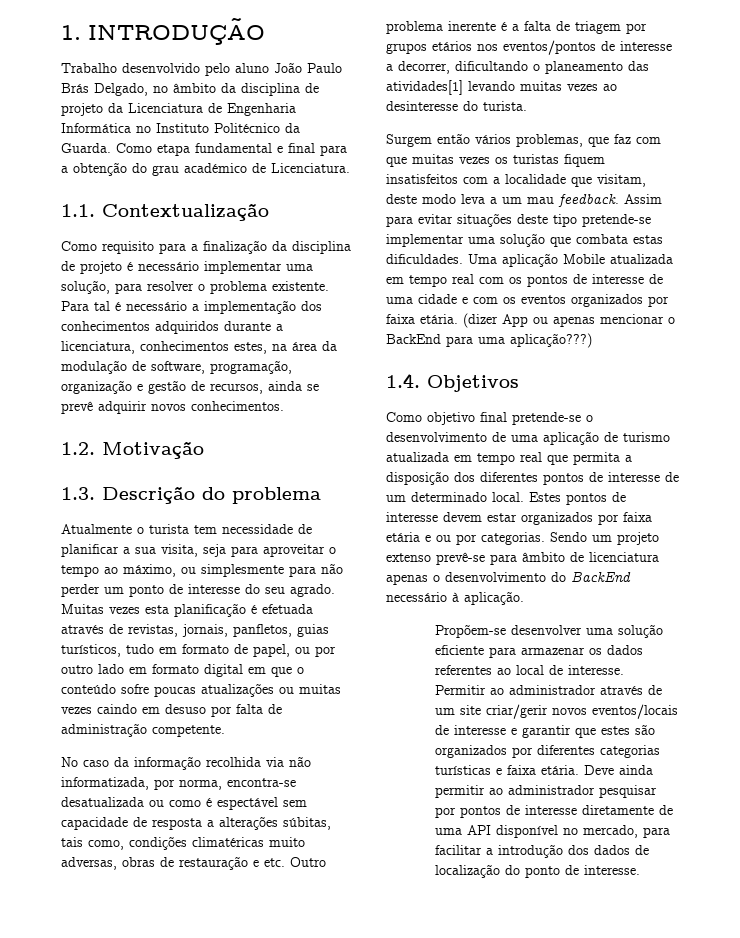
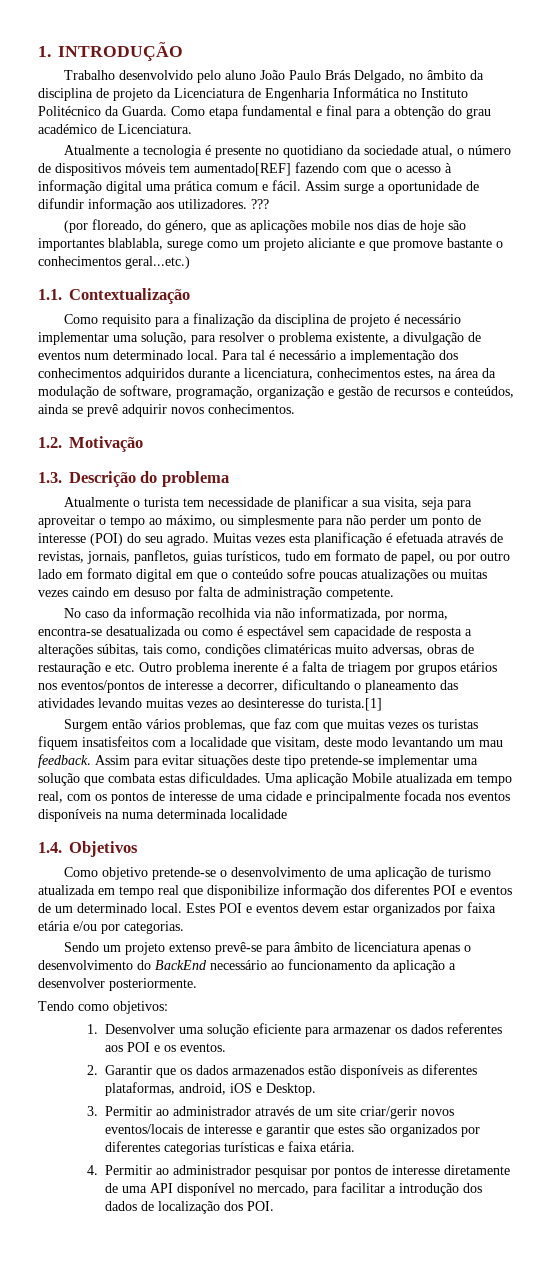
(350, 168) none -> [63,145,511,158] [38,162,452,176] [38,180,479,194] [38,198,269,212] [63,219,466,233] [38,238,503,251] [38,256,190,269] // Atualmente a tecnologia é presente no quotidiano da sociedade atual, o número de dispositivos móveis tem aumentado[REF] fazendo com que o acesso à informação digital uma prática comum e fácil. Assim surge a oportunidade de difundir informação aos utilizadores. ??? // (por floreado, do género, que as aplicações mobile nos dias de hoje são importantes blablabla, surege como um projeto aliciante e que promove bastante o conhecimentos geral...etc.)
[272,281,329,291] existente. -> [336,332,481,345] [38,350,218,360] existente, a divulgação de eventos num determinado local.
[210,383,263,394] recursos, -> [394,386,514,398] recursos e conteúdos,
(240, 589) none -> [90,533,123,546] (POI)
[386,80,463,95] atividades[1] -> [38,698,94,708] atividades
[483,101,527,111] turista. -> [326,698,382,711] turista.[1]
[461,194,497,204] leva a -> [392,737,453,747] levantando
[452,274,474,284] real -> [38,791,63,803] real,
[473,294,669,307] [386,313,675,328] [386,333,592,348] com os eventos organizados por faixa etária. (dizer App ou apenas mencionar o BackEnd para uma aplicação???) -> [316,790,510,804] [38,809,287,822] principalmente focada nos eventos disponíveis na numa determinada localidade
[480,412,507,422] final -> (148, 873) none
[573,452,632,465] [386,471,660,485] permita a disposição dos diferentes pontos de interesse -> [207,884,512,898] disponibilize informação dos diferentes POI e eventos
[566,492,626,505] [386,512,438,522] pontos de interesse -> [219,903,298,913] POI e eventos
[425,535,451,542] e ou -> [73,921,97,931] e/ou
(545, 538) none -> (184, 927) //
[452,591,524,605] [435,624,583,638] à aplicação. // Propõem-se desenvolver -> [271,959,456,973] [38,978,197,991] [38,1001,168,1014] [86,1024,175,1034] ao funcionamento da aplicação a desenvolver posteriormente. // Tendo como objetivos: // 1. Desenvolver
[497,665,625,675] ao local de interesse. -> [104,1042,226,1052] [86,1064,477,1078] [104,1082,316,1096] [86,1106,98,1116] aos POI e os eventos. // 2. Garantir que os dados armazenados estão disponíveis as diferentes plataformas, android, iOS e Desktop. // 3.
[584,765,654,775] [435,785,486,798] Deve ainda permitir -> [86,1165,152,1175] // 4. Permitir
[505,865,641,878] do ponto de interesse. -> [223,1201,274,1211] dos POI.

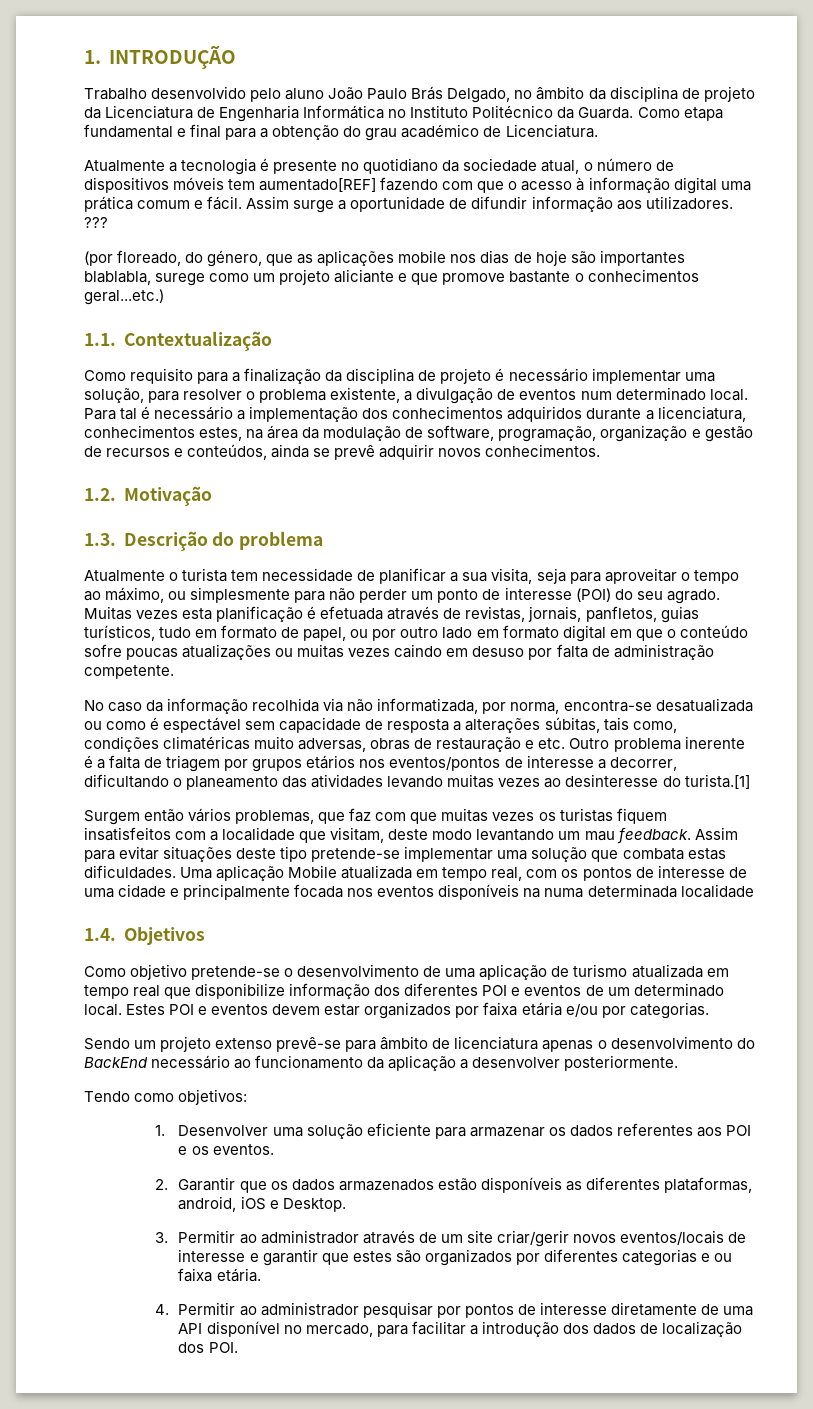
[223,1142,284,1152] turísticas e -> [700,1253,733,1262] e ou

